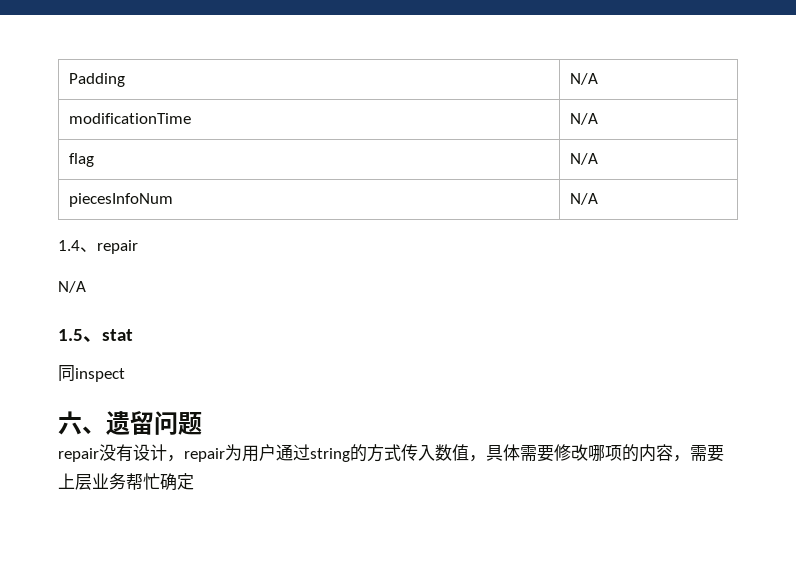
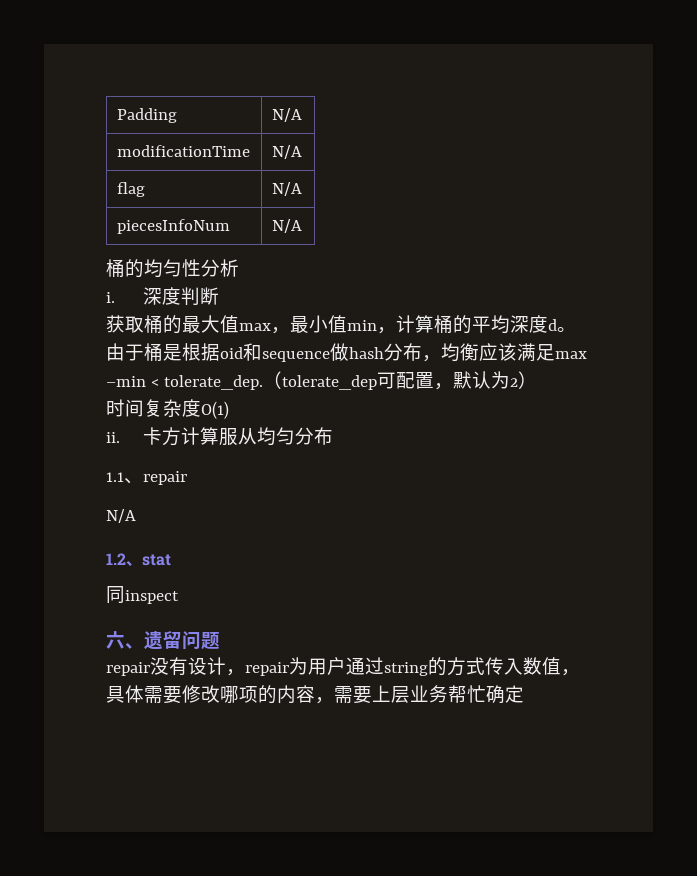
[58,240,80,251] 1.4 -> [106,259,239,278] [106,287,219,305] [106,315,576,334] [106,343,587,362] [106,371,537,390] [106,399,229,419] [106,427,333,446] [106,472,124,482] 桶的均匀性分析 // i.深度判断 // 获取桶的最大值max，最小值min，计算桶的平均深度d。由于桶是根据oid和sequence做hash分布，均衡应该满足max –min < tolerate_dep.（tolerate_dep可配置，默认为2） // 时间复杂度O(1) // ii.卡方计算服从均匀分布 // 1.1
[58,329,83,341] 1.5 -> [106,553,126,565] 1.2

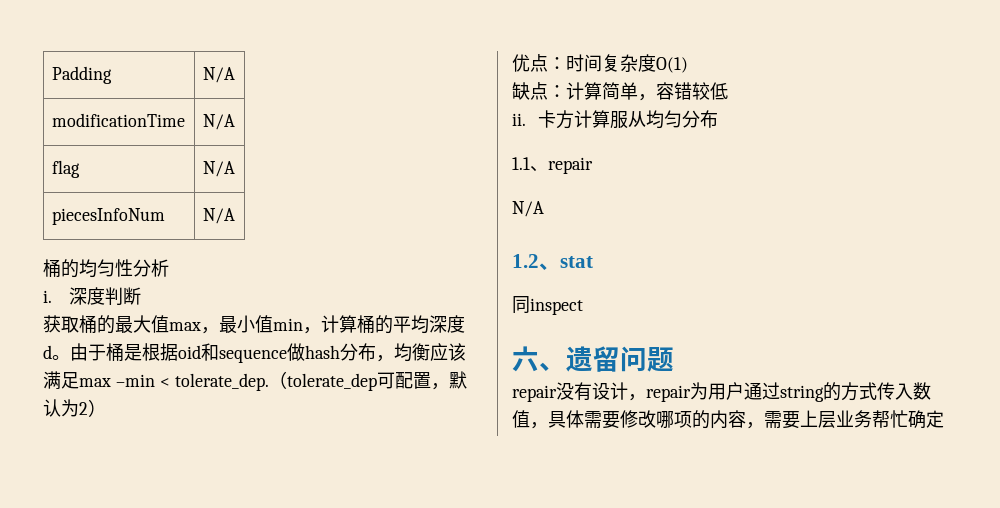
(537, 380) none -> [512,54,566,72] 优点：
(229, 410) none -> [512,82,728,101] // 缺点：计算简单，容错较低

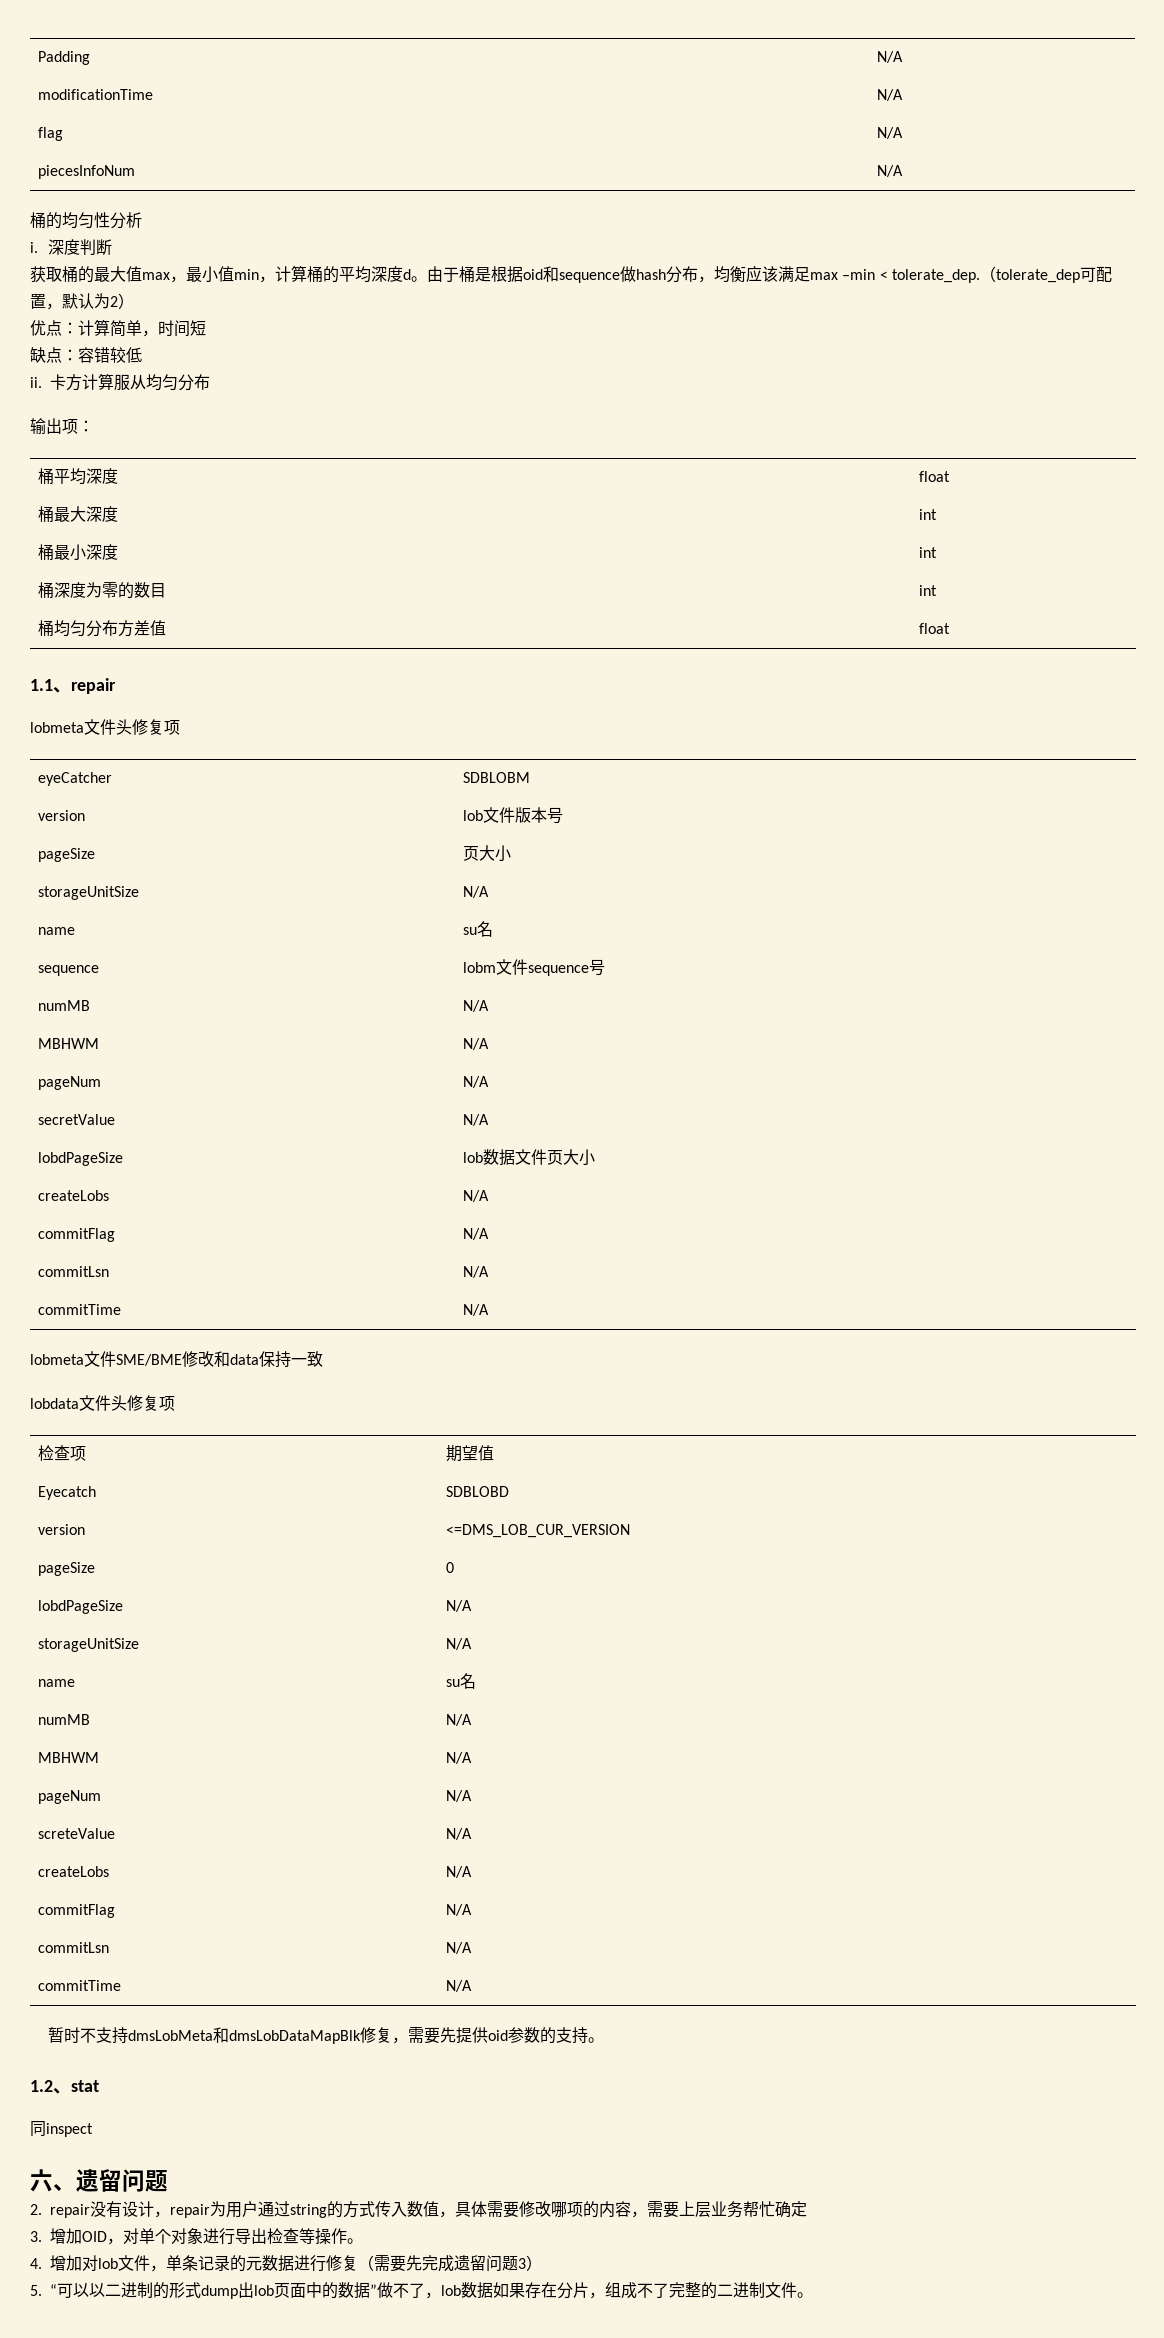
[566,54,688,73] [512,82,656,101] 时间复杂度O(1) // 缺点：计算简单， -> [78,319,206,337] [30,347,78,363] 计算简单，时间短 // 缺点：
[512,157,593,174] [512,201,544,217] 1.1、repair // N/A -> [30,418,94,434] [37,468,118,485] [918,471,950,482] [37,506,118,522] [918,509,937,520] [37,544,118,561] [918,547,937,558] [37,582,166,599] [918,585,937,596] [37,620,166,637] [918,623,950,634] [30,678,116,694] [30,719,180,735] [37,772,112,786] [462,772,530,783] [37,810,85,821] [462,807,563,824] [37,848,95,862] [462,845,511,862] [37,886,139,900] [462,886,489,898] [37,927,75,935] [462,921,493,937] [37,965,99,976] [462,959,605,976] [37,1000,90,1011] [462,1000,489,1012] [37,1038,99,1049] [462,1038,489,1050] [37,1076,101,1090] [462,1076,489,1088] [37,1114,115,1125] [462,1114,489,1126] [37,1152,123,1166] [462,1149,595,1166] [37,1190,109,1201] [462,1190,489,1202] [37,1228,115,1242] [462,1228,489,1240] [37,1266,109,1277] [462,1266,489,1278] [37,1304,121,1315] [462,1304,489,1316] [30,1351,323,1368] [30,1395,175,1411] [37,1445,86,1461] [445,1445,494,1462] [37,1486,96,1500] [445,1486,509,1497] [37,1524,85,1535] [445,1524,630,1538] [37,1562,95,1576] [445,1562,454,1573] [37,1600,123,1614] [445,1600,472,1612] [37,1638,139,1652] [445,1638,472,1650] [37,1679,75,1687] [445,1673,476,1689] [37,1714,90,1725] [445,1714,472,1726] [37,1752,99,1763] [445,1752,472,1764] [37,1790,101,1804] [445,1790,472,1802] [37,1828,115,1839] [445,1828,472,1840] [37,1866,109,1877] [445,1866,472,1878] [37,1904,115,1918] [445,1904,472,1916] [37,1942,109,1953] [445,1942,472,1954] [37,1980,121,1991] [445,1980,472,1992] [48,2027,605,2044] 输出项： // 桶平均深度 | float // 桶最大深度 | int // 桶最小深度 | int // 桶深度为零的数目 | int // 桶均匀分布方差值 | float // 1.1、repair // lobmeta文件头修复项 // eyeCatcher | SDBLOBM // version | lob文件版本号 // pageSize | 页大小 // storageUnitSize | N/A // name | su名 // sequence | lobm文件sequence号 // numMB | N/A // MBHWM | N/A // pageNum | N/A // secretValue | N/A // lobdPageSize | lob数据文件页大小 // createLobs | N/A // commitFlag | N/A // commitLsn | N/A // commitTime | N/A // lobmeta文件SME/BME修改和data保持一致 // lobdata文件头修复项 // 检查项 | 期望值 // Eyecatch | SDBLOBD // version | <=DMS_LOB_CUR_VERSION // pageSize | 0 // lobdPageSize | N/A // storageUnitSize | N/A // name | su名 // numMB | N/A // MBHWM | N/A // pageNum | N/A // screteValue | N/A // createLobs | N/A // commitFlag | N/A // commitLsn | N/A // commitTime | N/A // 暂时不支持dmsLobMeta和dmsLobDataMapBlk修复，需要先提供oid参数的支持。
(674, 359) none -> [30,2204,42,2215] 2.
(944, 419) none -> [30,2228,363,2245] [30,2255,542,2272] [30,2282,813,2299] // 3.增加OID，对单个对象进行导出检查等操作。 // 4.增加对lob文件，单条记录的元数据进行修复（需要先完成遗留问题3） // 5. “可以以二进制的形式dump出lob页面中的数据”做不了，lob数据如果存在分片，组成不了完整的二进制文件。

